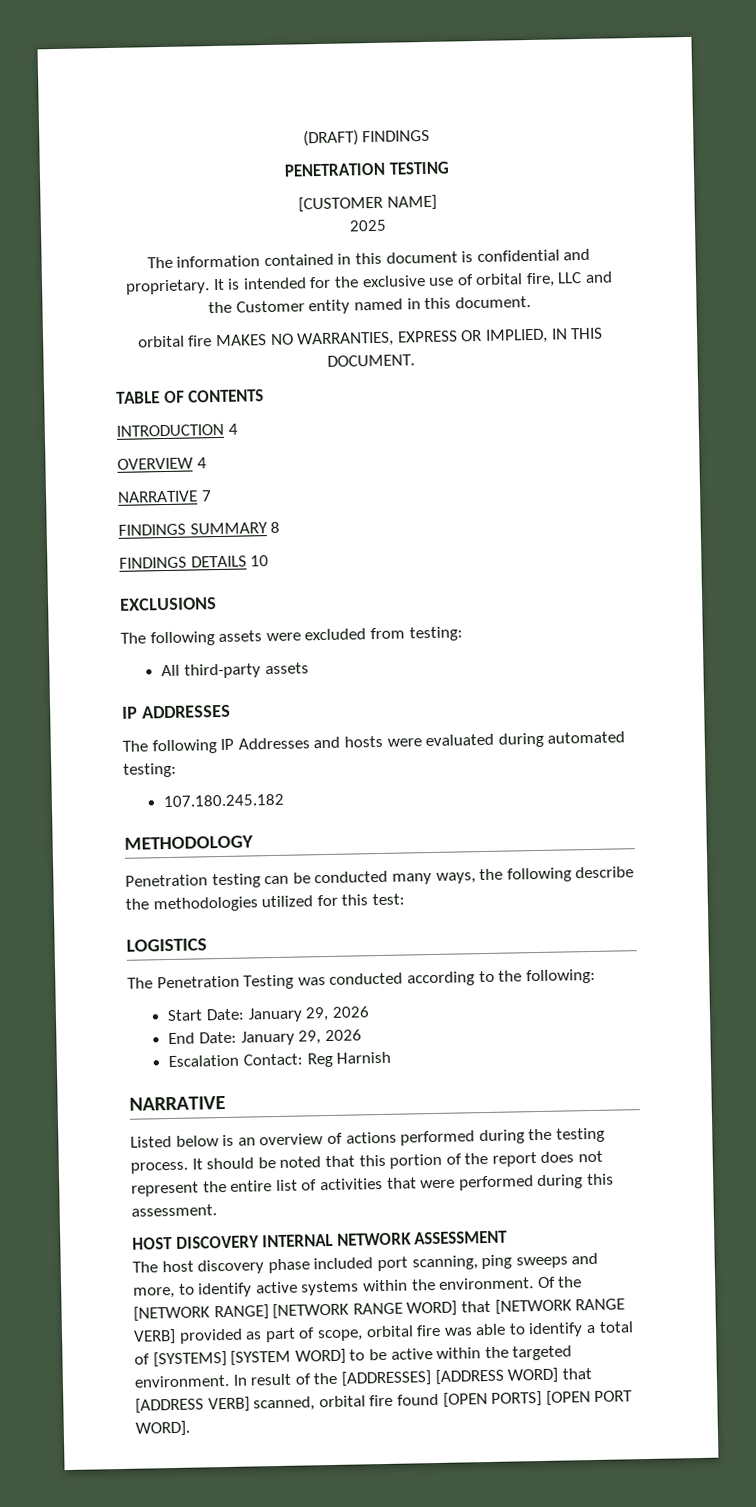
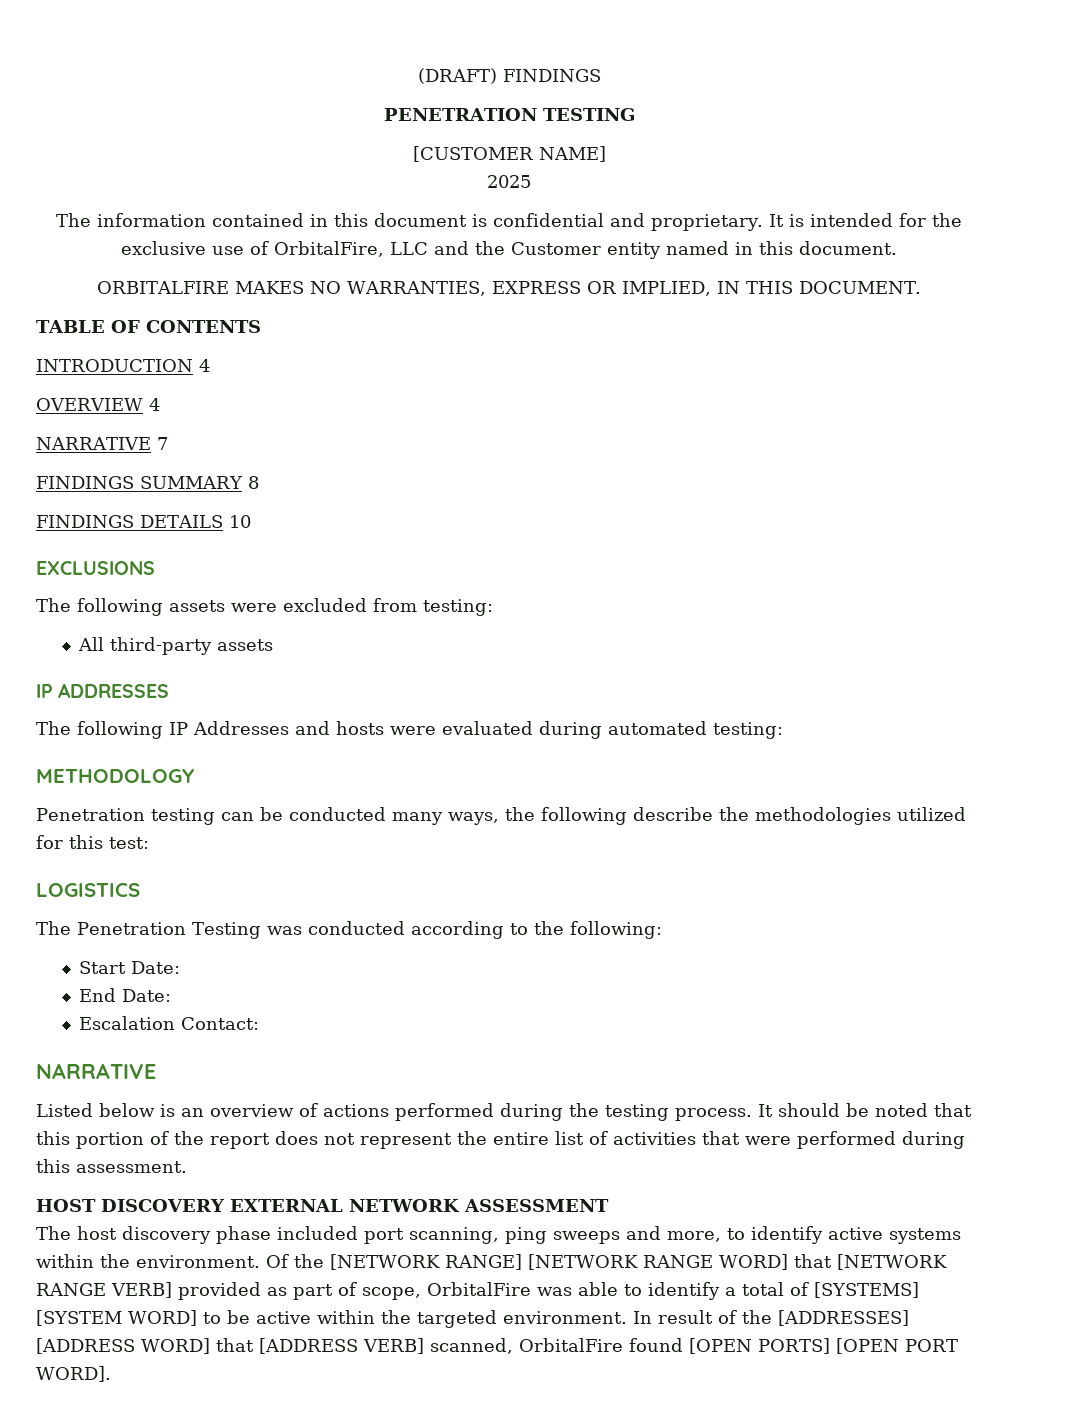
[475,272,555,288] orbital fire, -> [274,241,384,257] OrbitalFire,
[137,335,213,348] orbital fire -> [96,281,229,294] ORBITALFIRE
[163,793,285,808] // 107.180.245.182 -> (783, 730) none
[247,1006,370,1023] January 29, 2026 -> (180, 967) none
[240,1029,362,1046] January 29, 2026 -> (171, 995) none
[306,1051,392,1068] Reg Harnish -> (259, 1023) none
[262,1233,334,1248] INTERNAL -> [230,1199,343,1212] EXTERNAL
[365,1324,442,1338] orbital fire -> [427,1282,531,1296] OrbitalFire
[318,1394,394,1408] orbital fire -> [519,1338,623,1352] OrbitalFire

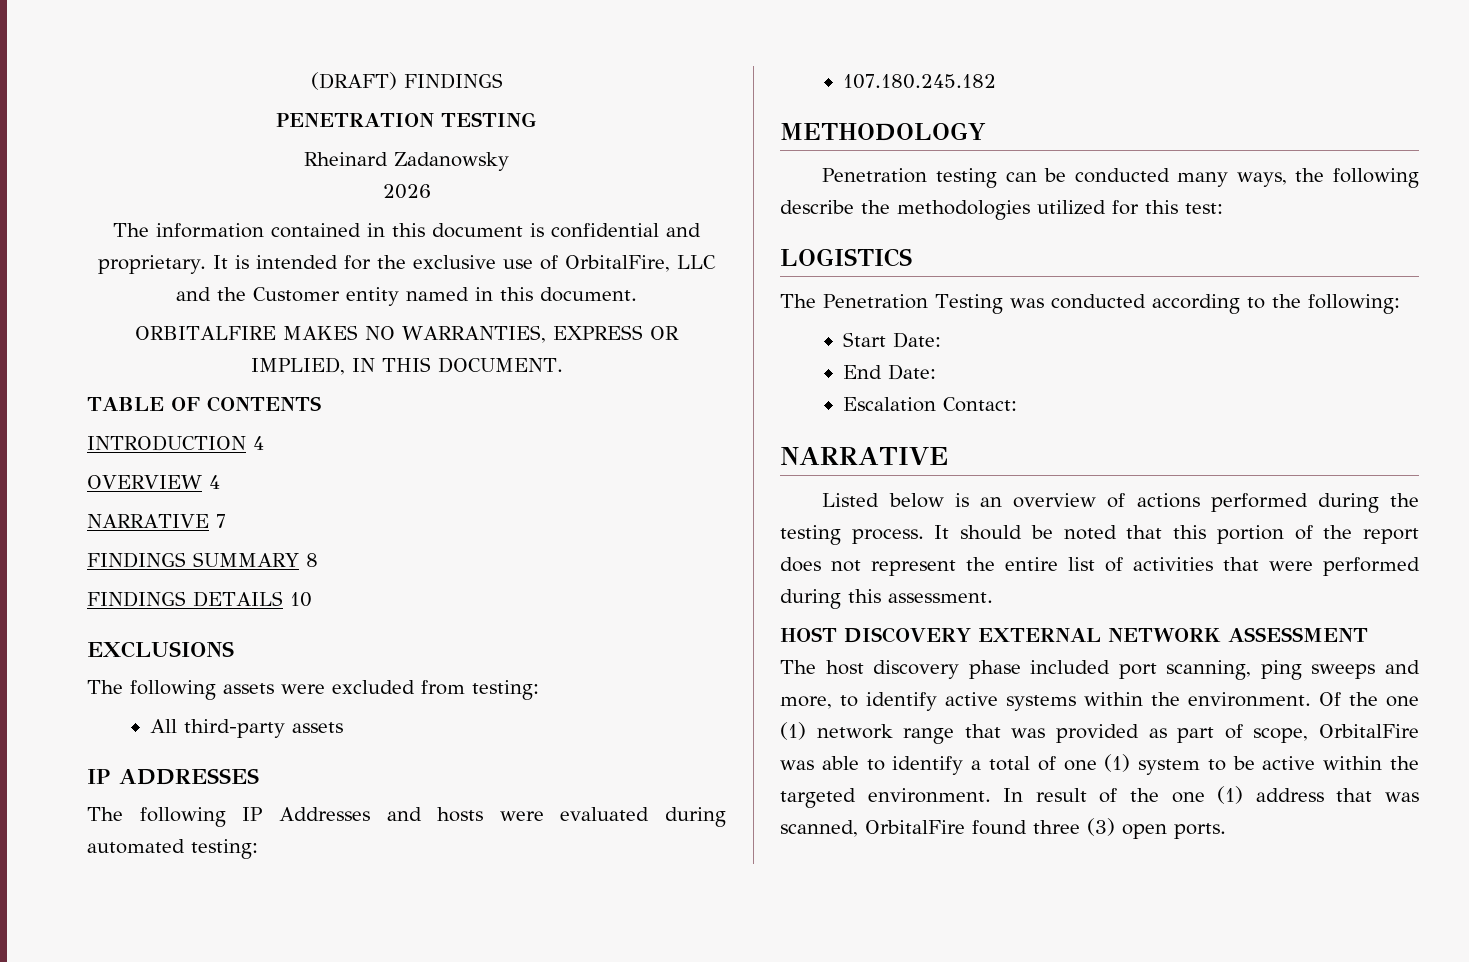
[412,146,606,162] [487,175,531,188] [CUSTOMER NAME] // 2025 -> [304,152,509,171] [382,184,431,199] Rheinard Zadanowsky // 2026
(783, 730) none -> [843,74,997,89] // 107.180.245.182
[330,1254,947,1270] [36,1282,172,1298] [NETWORK RANGE] [NETWORK RANGE WORD] that [NETWORK RANGE VERB] -> [1386,696,1419,707] [780,722,1046,744] one (1) network range that was
[814,1282,919,1298] [36,1310,197,1326] [SYSTEMS] [SYSTEM WORD] -> [1063,754,1201,775] one (1) system
[778,1310,909,1326] [36,1338,958,1354] [36,1366,111,1382] [ADDRESSES] [ADDRESS WORD] that [ADDRESS VERB] scanned, OrbitalFire found [OPEN PORTS] [OPEN PORT WORD]. -> [1171,786,1419,804] [780,818,1226,839] one (1) address that was scanned, OrbitalFire found three (3) open ports.

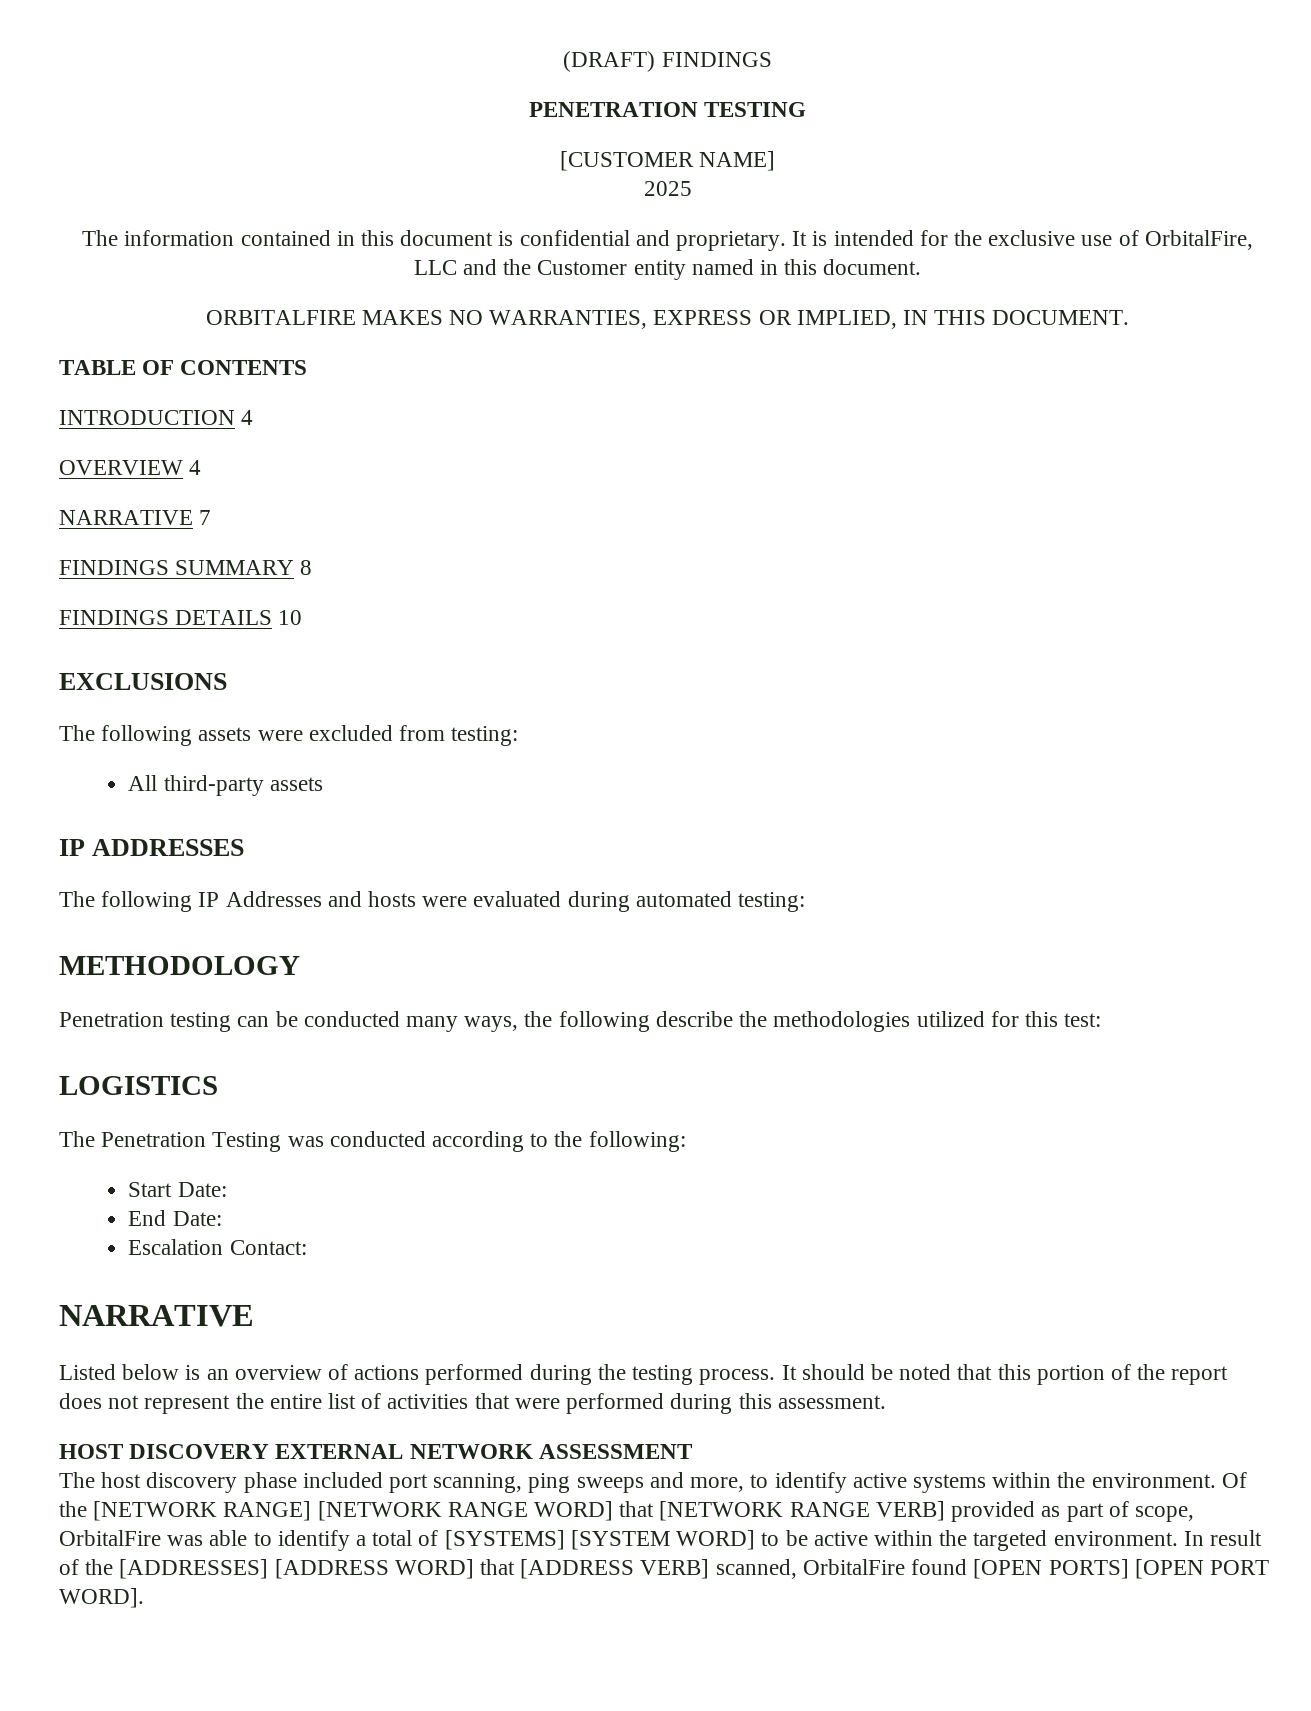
[304,152,509,171] [382,184,431,199] Rheinard Zadanowsky // 2026 -> [559,151,776,171] [643,181,692,196] [CUSTOMER NAME] // 2025
[843,74,997,89] // 107.180.245.182 -> (806, 902) none
[1386,696,1419,707] [780,722,1046,744] one (1) network range that was -> [93,1501,945,1521] [NETWORK RANGE] [NETWORK RANGE WORD] that [NETWORK RANGE VERB]
[1063,754,1201,775] one (1) system -> [444,1530,756,1550] [SYSTEMS] [SYSTEM WORD]
[1171,786,1419,804] [780,818,1226,839] one (1) address that was scanned, OrbitalFire found three (3) open ports. -> [119,1559,1269,1579] [59,1588,144,1608] [ADDRESSES] [ADDRESS WORD] that [ADDRESS VERB] scanned, OrbitalFire found [OPEN PORTS] [OPEN PORT WORD].

